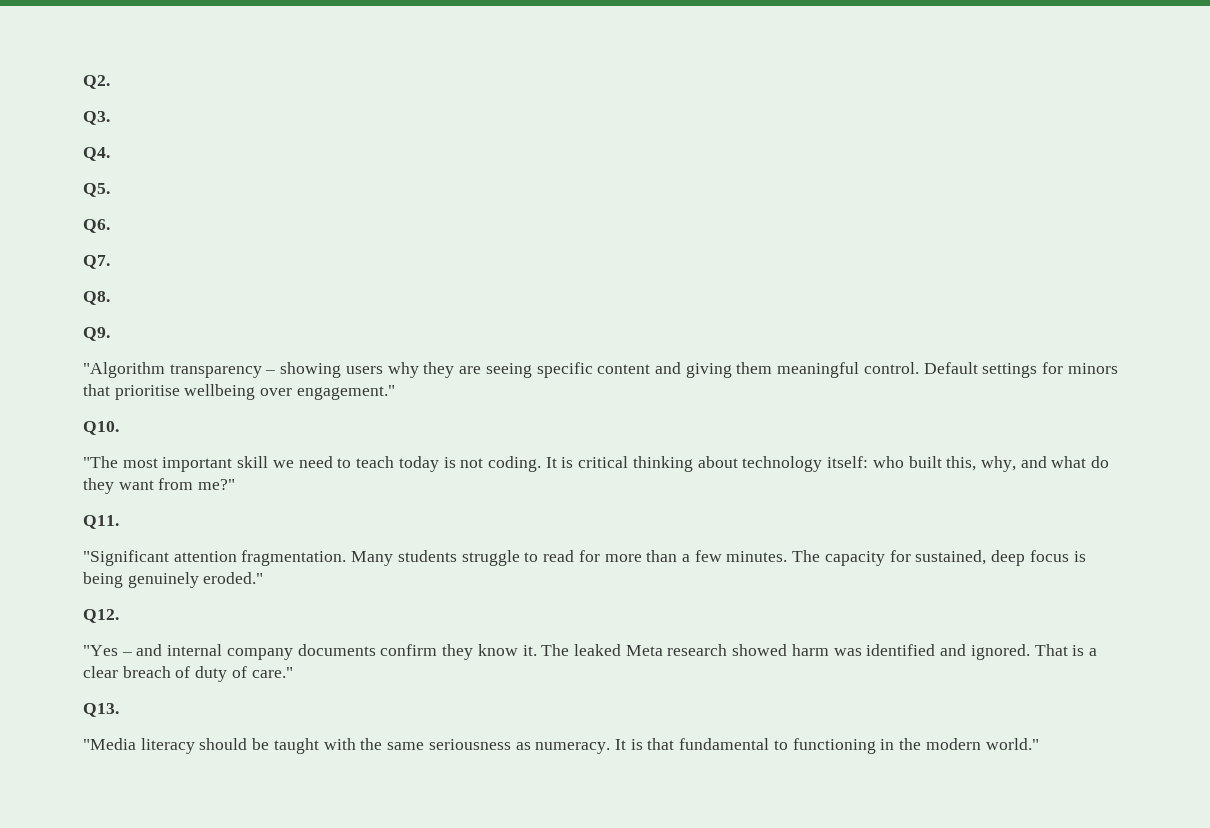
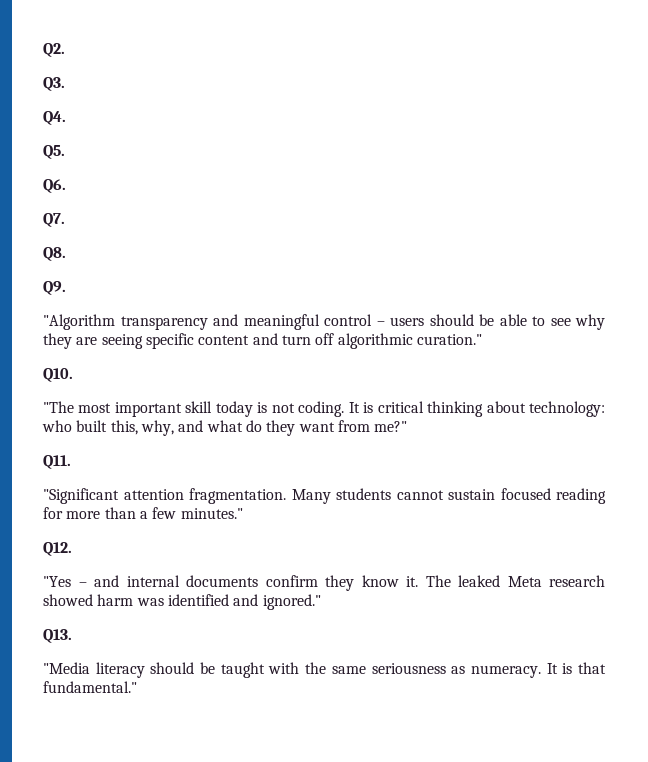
[265,362,383,378] – showing users -> [213,314,571,330] and meaningful control – users should be able to see
[685,362,1118,378] [83,384,395,400] giving them meaningful control. Default settings for minors that prioritise wellbeing over engagement." -> [281,333,482,349] turn off algorithmic curation."
[272,456,395,468] we need to teach -> (213, 407) none
[742,456,869,472] technology itself: -> [528,401,605,417] technology:
[461,550,575,566] struggle to read -> [396,488,606,504] cannot sustain focused reading
[726,550,1086,566] [83,572,264,588] minutes. The capacity for sustained, deep focus is being genuinely eroded." -> [180,508,243,519] minutes."
[226,648,293,660] company -> (180, 581) none
[970,644,1097,660] [83,666,293,682] ignored. That is a clear breach of duty of care." -> [262,594,321,610] ignored."
[679,738,1039,754] fundamental to functioning in the modern world." -> [43,681,137,693] fundamental."

